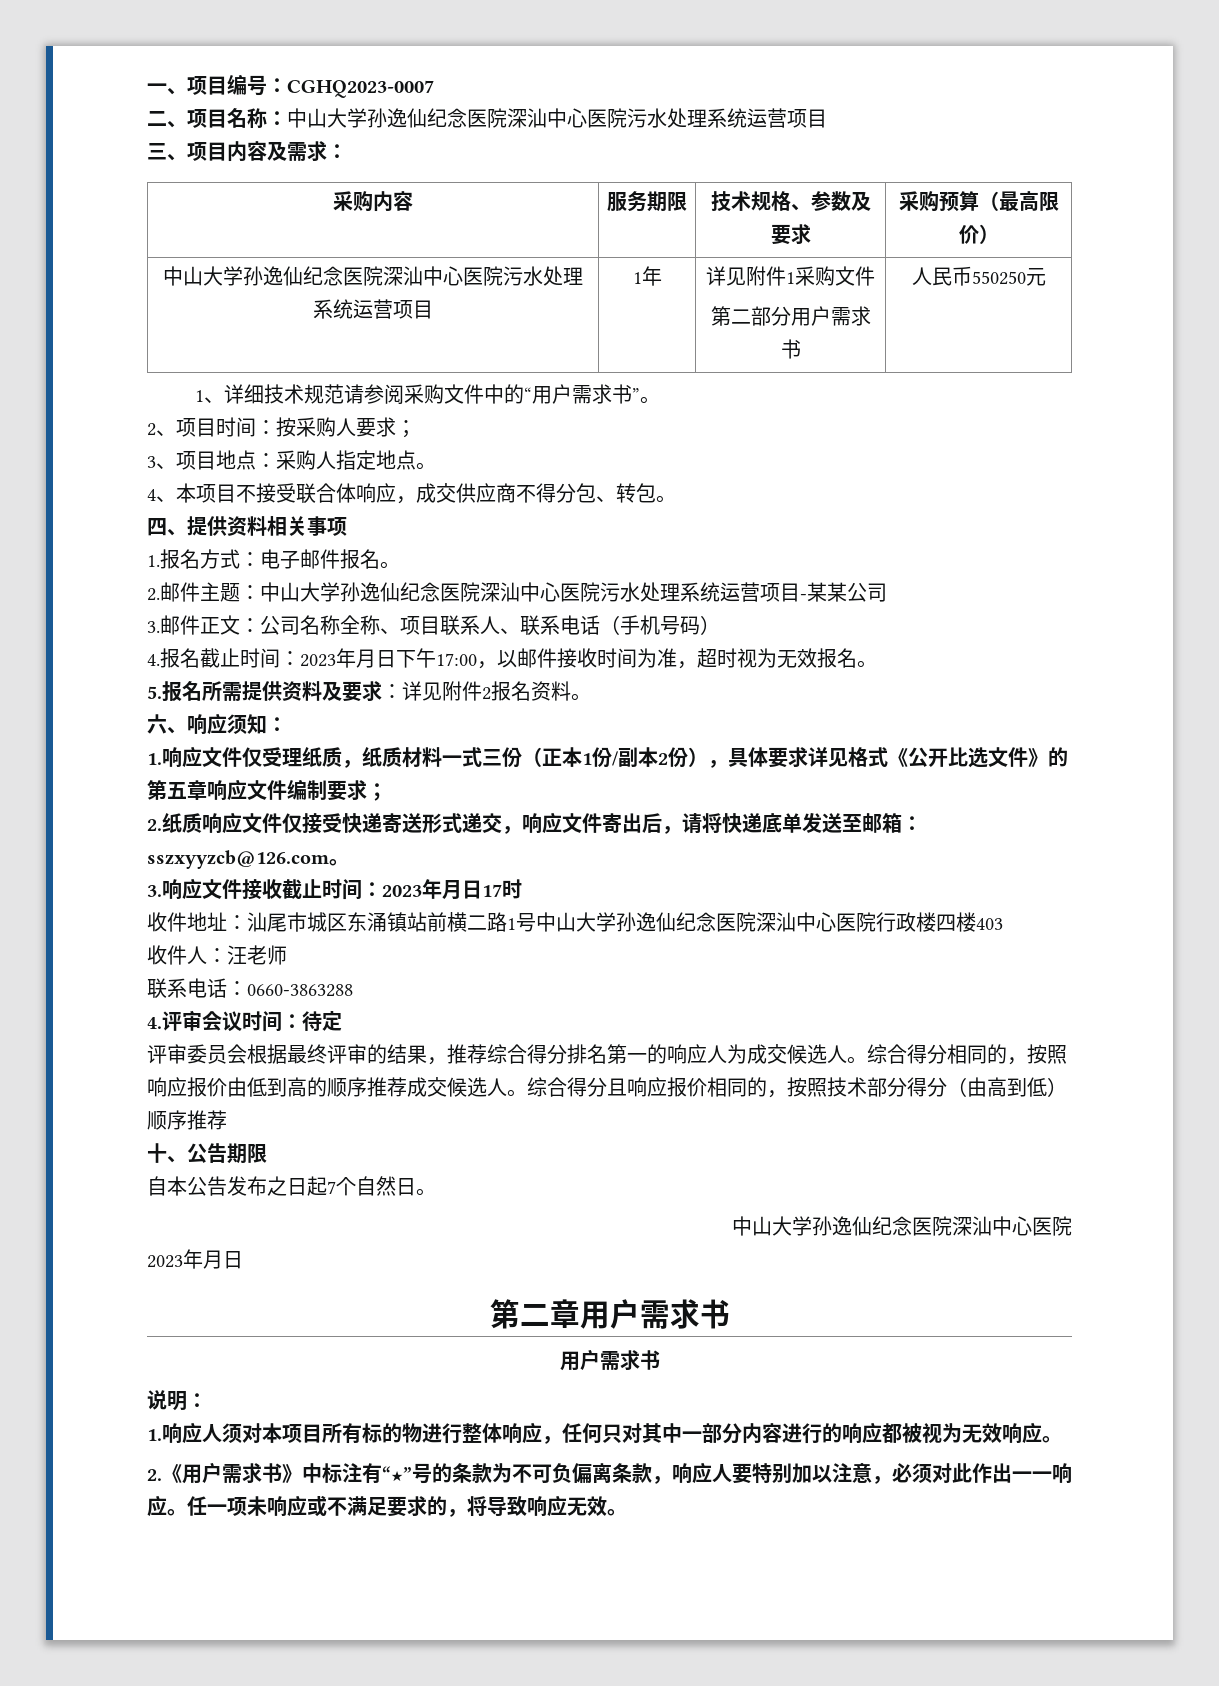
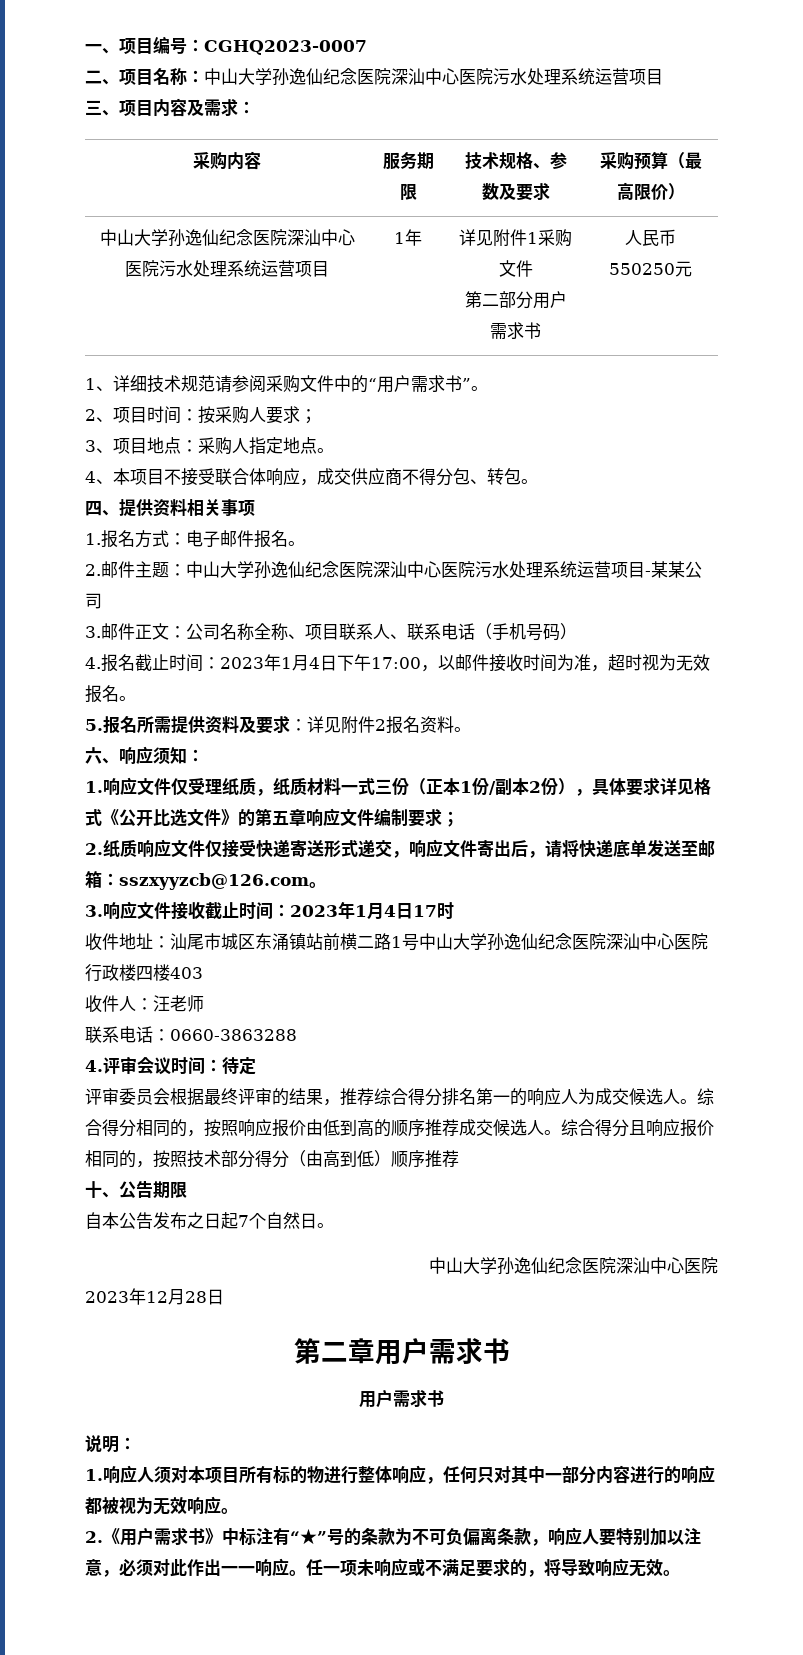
[356,649,376,668] 月 -> [281,655,320,671] 1月4
[442,880,462,900] 月 -> [355,903,396,920] 1月4
[203,1250,223,1269] 月 -> [146,1289,207,1305] 12月28

